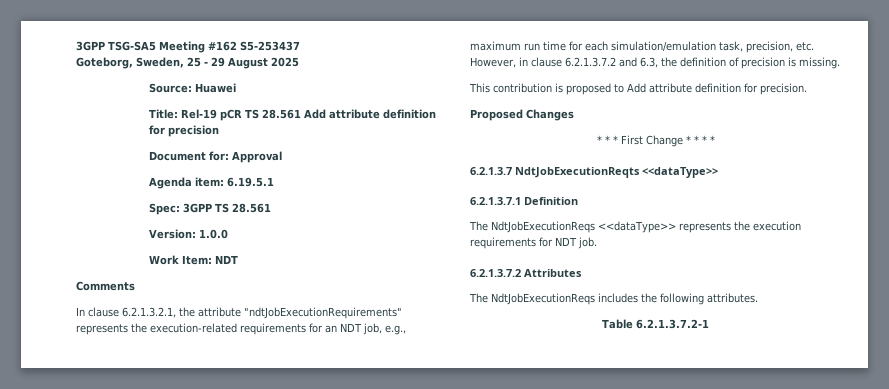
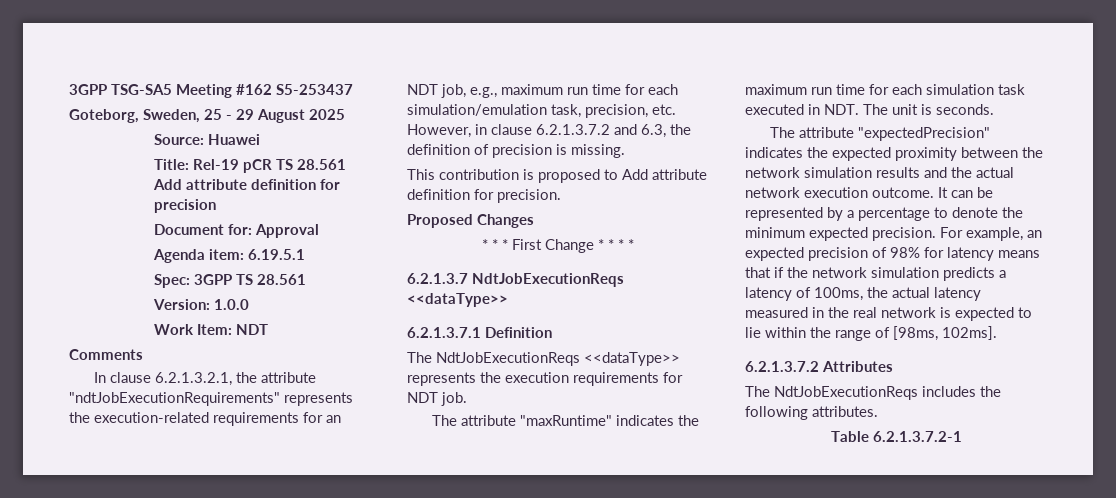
[515,167,640,178] NdtJobExecutionReqts -> [472,273,624,287] NdtJobExecutionReqs
(597, 243) none -> [431,415,699,426] [745,84,1025,95] [745,104,994,115] [769,127,990,141] [745,147,1043,161] [745,167,1014,178] [745,187,993,198] [745,207,1023,221] [745,227,1042,241] [745,247,1040,261] [745,267,1006,281] [745,287,981,301] [745,307,1032,321] [745,326,997,341] // The attribute "maxRuntime" indicates the maximum run time for each simulation task executed in NDT. The unit is seconds. // The attribute "expectedPrecision" indicates the expected proximity between the network simulation results and the actual network execution outcome. It can be represented by a percentage to denote the minimum expected precision. For example, an expected precision of 98% for latency means that if the network simulation predicts a latency of 100ms, the actual latency measured in the real network is expected to lie within the range of [98ms, 102ms].

